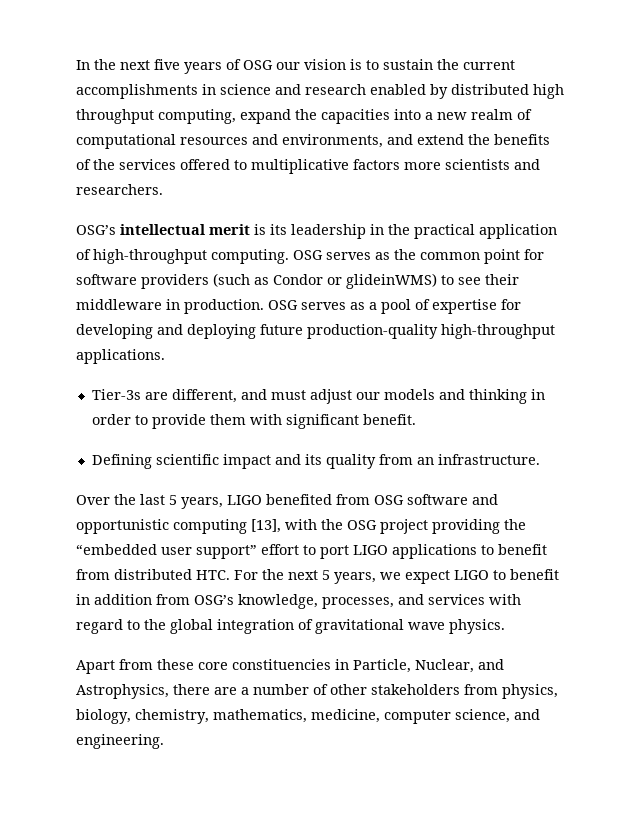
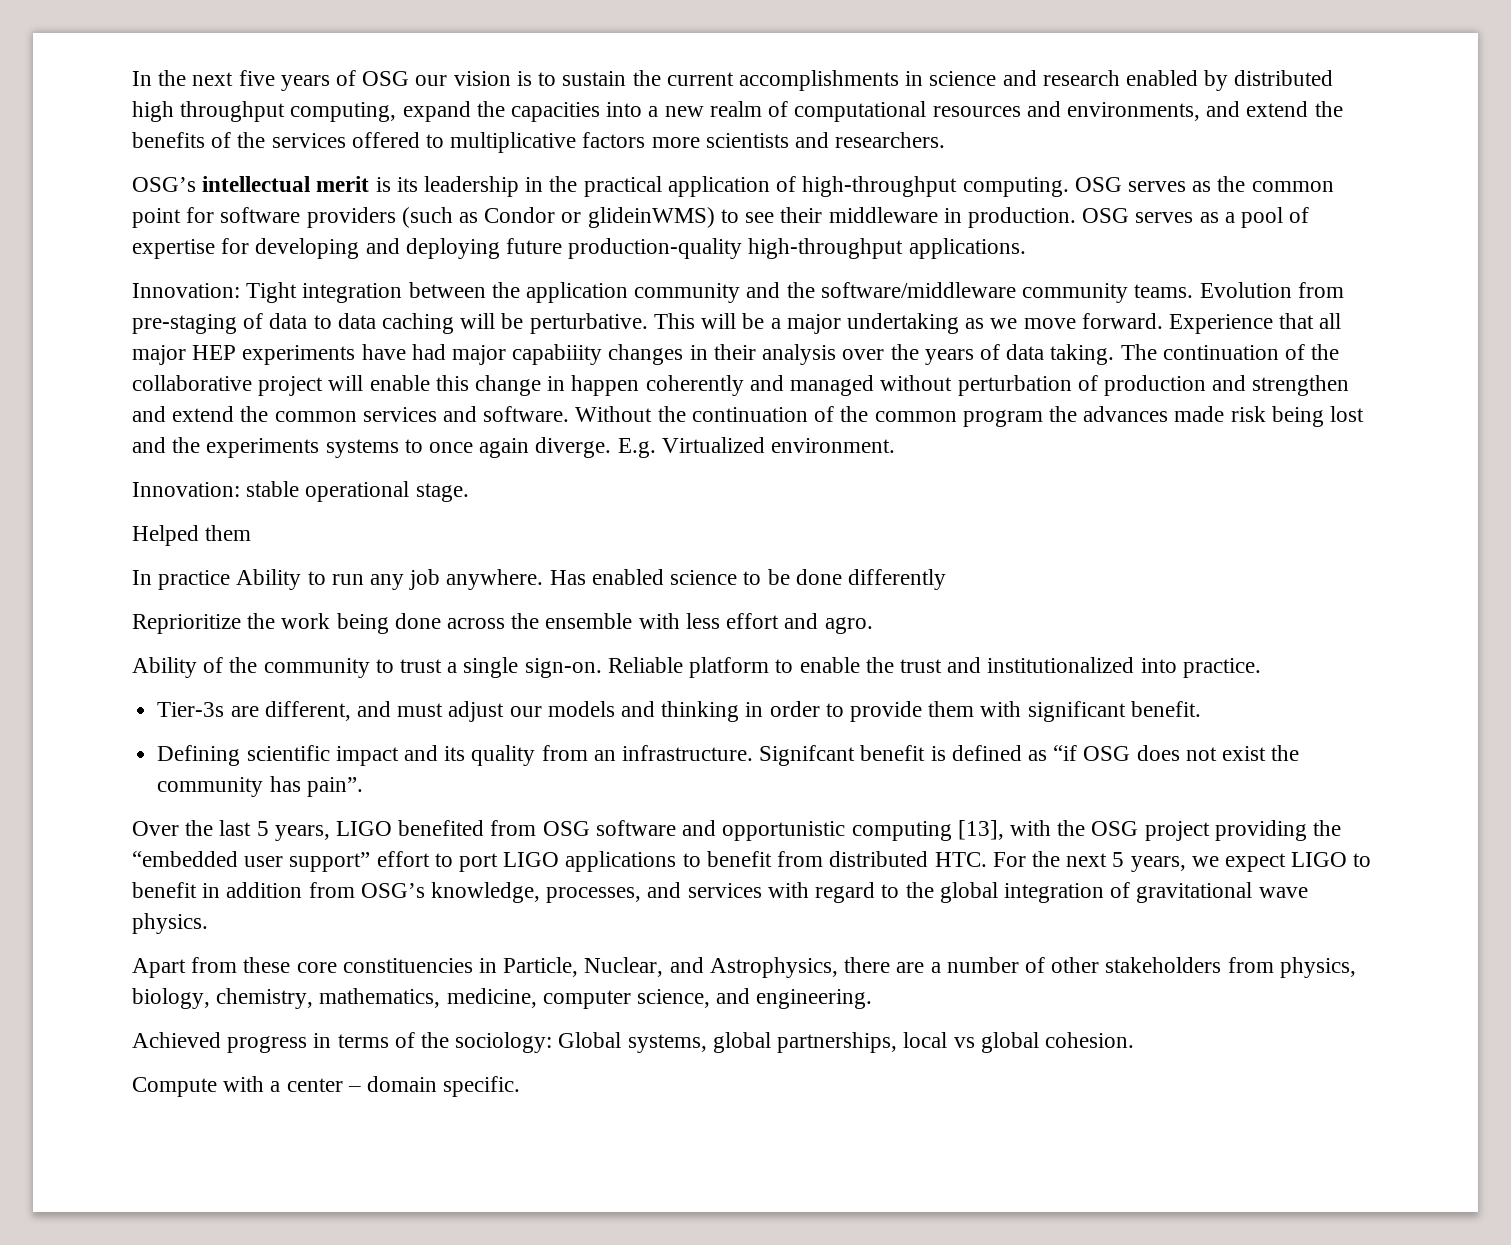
(165, 356) none -> [132,282,1344,303] [132,313,1342,334] [132,344,1340,365] [132,375,1350,396] [132,406,1364,427] [132,437,896,458] [132,481,469,502] [132,525,252,546] [132,569,946,590] [132,613,873,634] [132,657,1261,678] // Innovation: Tight integration between the application community and the software/middleware community teams. Evolution from pre-staging of data to data caching will be perturbative. This will be a major undertaking as we move forward. Experience that all major HEP experiments have had major capabiiity changes in their analysis over the years of data taking. The continuation of the collaborative project will enable this change in happen coherently and managed without perturbation of production and strengthen and extend the common services and software. Without the continuation of the common program the advances made risk being lost and the experiments systems to once again diverge. E.g. Virtualized environment. // Innovation: stable operational stage. // Helped them // In practice Ability to run any job anywhere. Has enabled science to be done differently // Reprioritize the work being done across the ensemble with less effort and agro. // Ability of the community to trust a single sign-on. Reliable platform to enable the trust and institutionalized into practice.
(540, 459) none -> [759,745,1300,766] [157,776,363,797] Signifcant benefit is defined as “if OSG does not exist the community has pain”.
(164, 741) none -> [132,1032,1134,1053] [132,1076,521,1097] // Achieved progress in terms of the sociology: Global systems, global partnerships, local vs global cohesion. // Compute with a center – domain specific.

